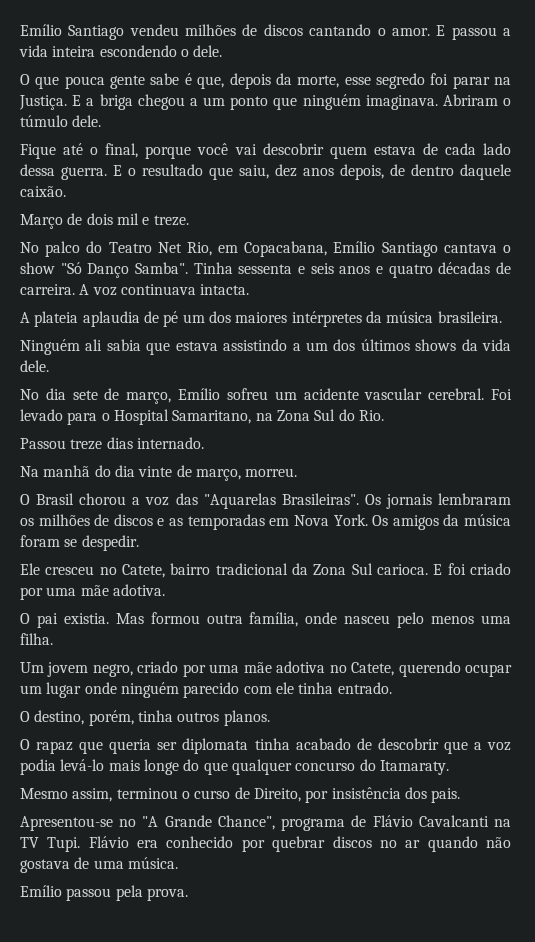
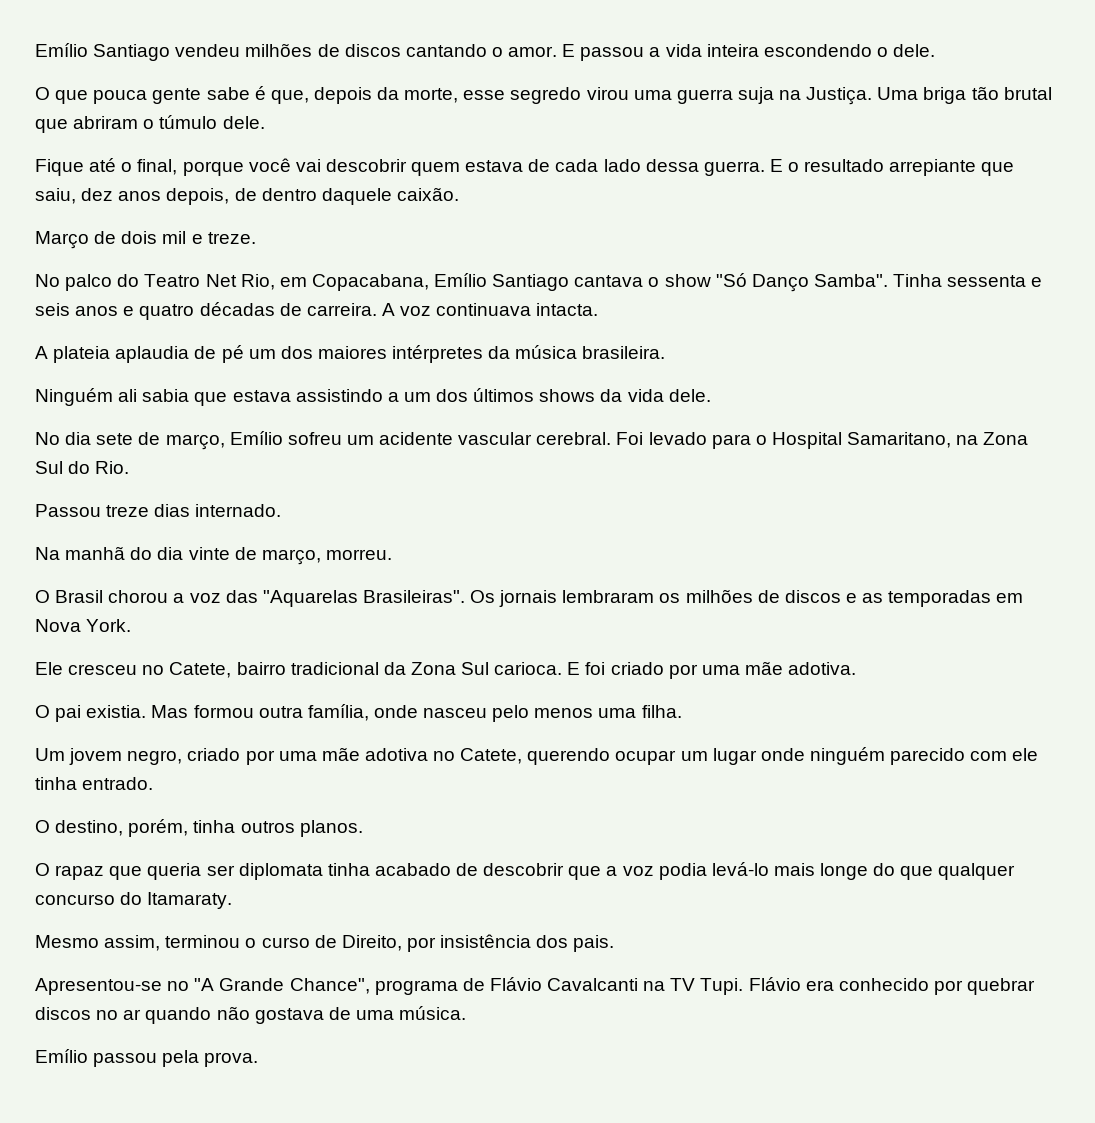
[430,73,511,89] [19,94,498,110] foi parar na Justiça. E a briga chegou a um ponto que ninguém imaginava. Abriram -> [586,86,1052,105] [35,116,139,133] virou uma guerra suja na Justiça. Uma briga tão brutal que abriram
(203, 170) none -> [889,159,977,176] arrepiante
[372,514,512,530] [20,535,139,551] Os amigos da música foram se despedir. -> (132, 625) none

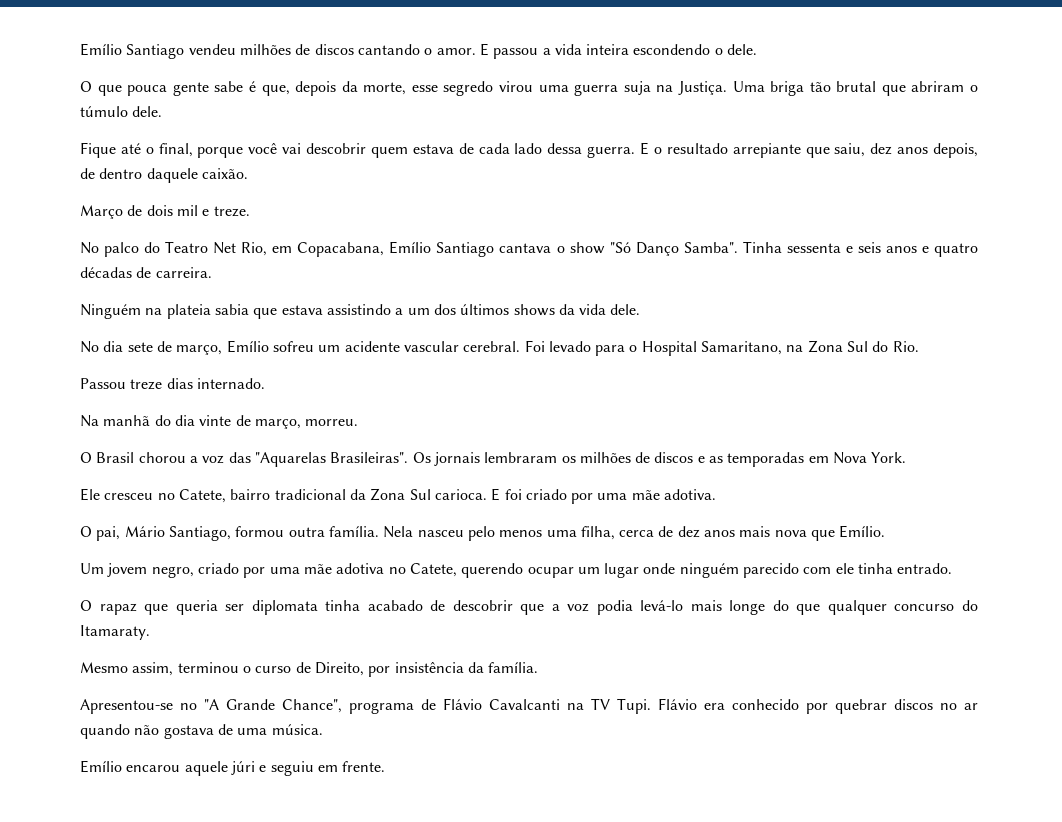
[381,303,599,316] [35,345,666,363] A voz continuava intacta. // A plateia aplaudia de pé um dos maiores intérpretes da música brasileira. -> (212, 272) none
[118,389,138,402] ali -> [145,304,211,319] na plateia
[55,704,682,722] pai existia. Mas formou outra família, onde nasceu pelo menos uma filha. -> [96,525,886,541] pai, Mário Santiago, formou outra família. Nela nasceu pelo menos uma filha, cerca de dez anos mais nova que Emílio.
[35,819,363,837] // O destino, porém, tinha outros planos. -> (953, 568) none
[536,935,615,952] dos pais. -> [467,662,539,673] da família.
[93,1050,259,1067] passou pela prova. -> [126,761,386,776] encarou aquele júri e seguiu em frente.

